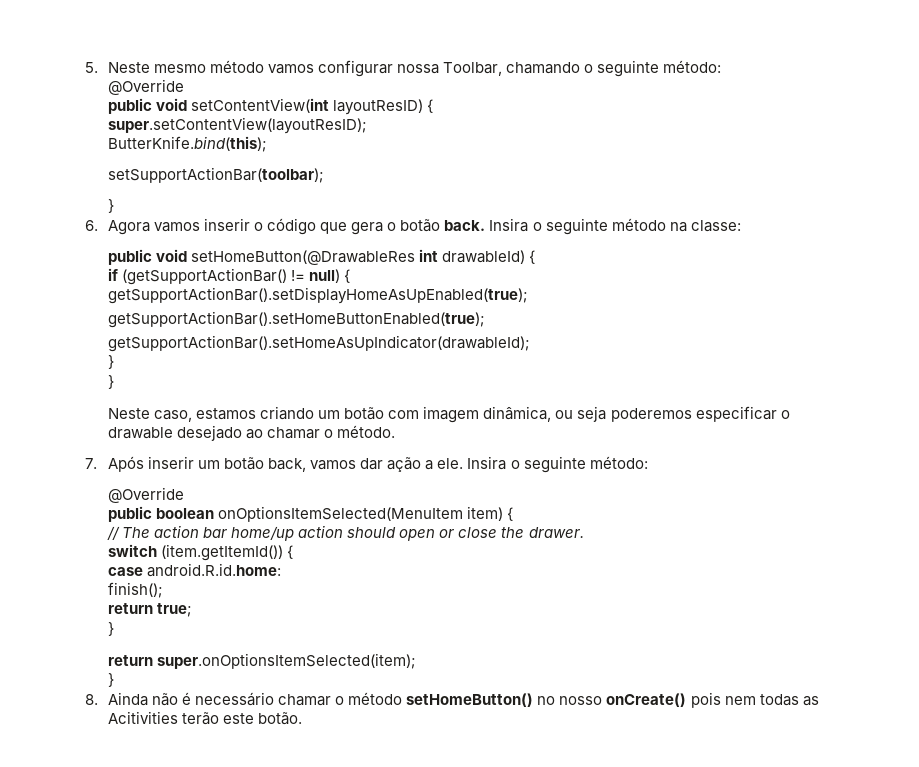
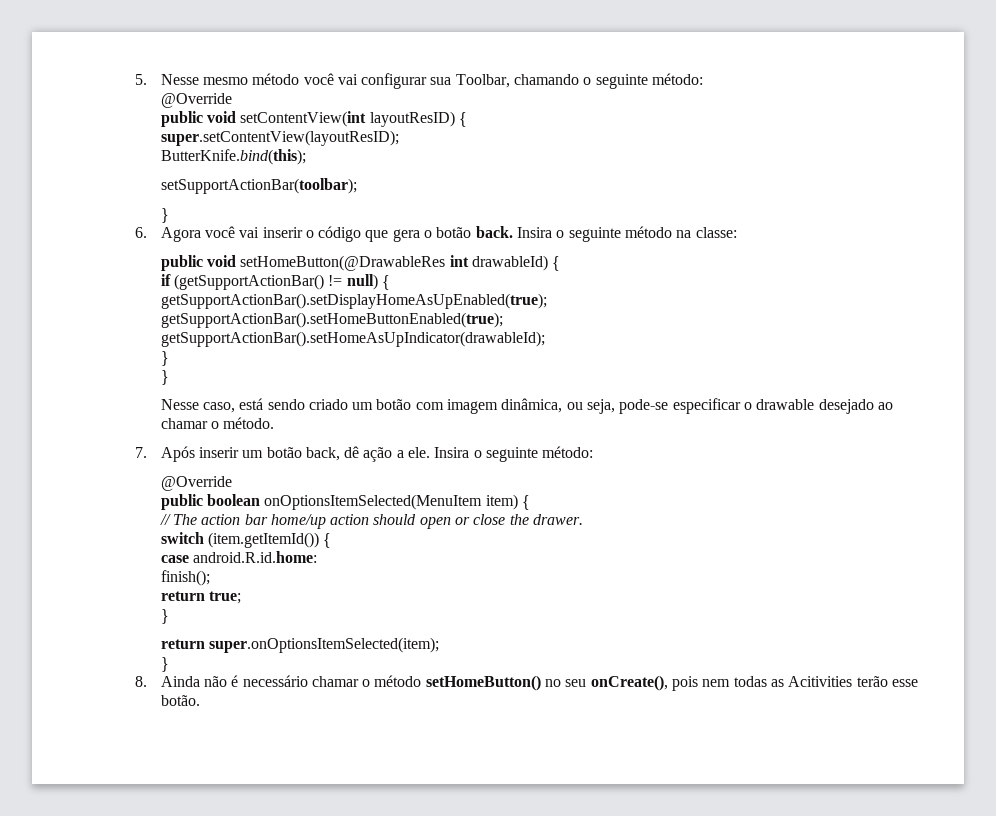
[107,62,150,73] Neste -> [160,74,199,85] Nesse
[268,60,440,77] vamos configurar nossa -> [303,73,452,89] você vai configurar sua
[154,222,201,232] vamos -> [204,226,260,238] você vai
[107,406,315,422] Neste caso, estamos criando -> [160,398,348,413] Nesse caso, está sendo criado
[577,406,692,422] seja poderemos -> [587,399,669,414] seja, pode-se
[310,458,384,470] vamos dar -> [344,446,360,458] dê
[559,693,687,707] nosso onCreate() -> [565,675,668,691] seu onCreate(),
[223,713,255,724] este -> [891,679,918,687] esse

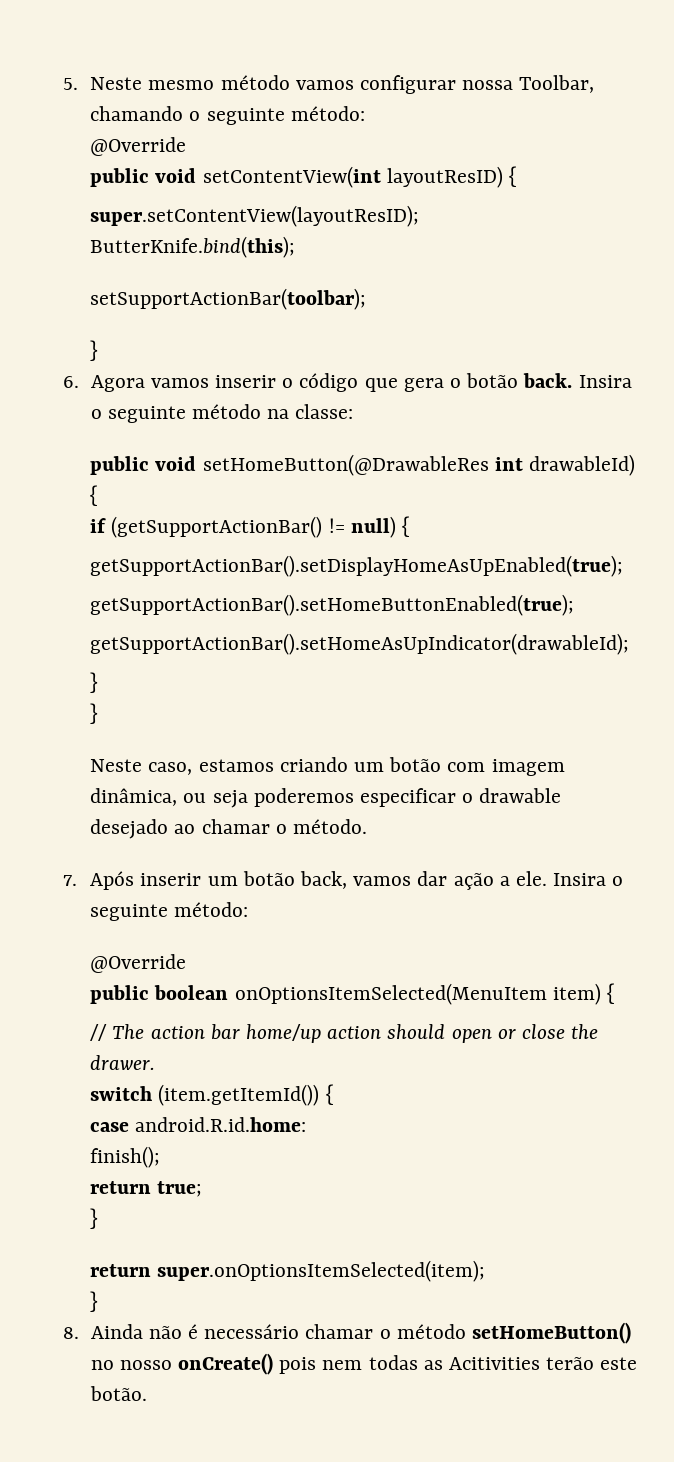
[160,74,199,85] Nesse -> [90,77,143,90] Neste
[303,73,452,89] você vai configurar sua -> [295,75,514,94] vamos configurar nossa
[204,226,260,238] você vai -> [150,378,209,388] vamos
[160,398,348,413] Nesse caso, está sendo criado -> [90,757,348,775] Neste caso, estamos criando
[587,399,669,414] seja, pode-se -> [212,788,354,808] seja poderemos
[344,446,360,458] dê -> [353,871,448,886] vamos dar
[565,675,668,691] seu onCreate(), -> [119,1353,273,1375] nosso onCreate()
[891,679,918,687] esse -> [600,1357,638,1370] este

